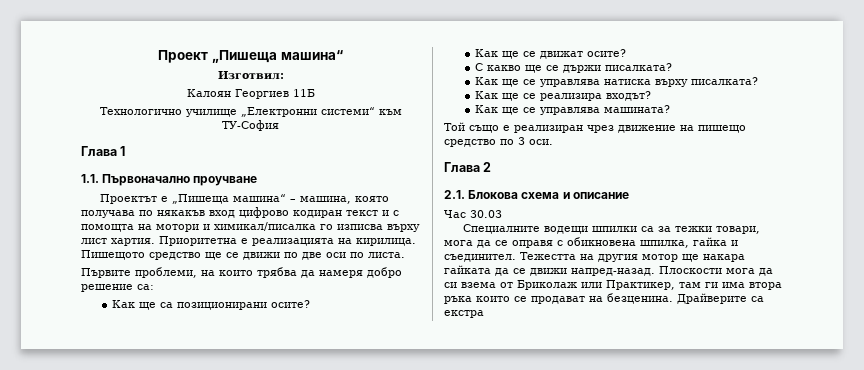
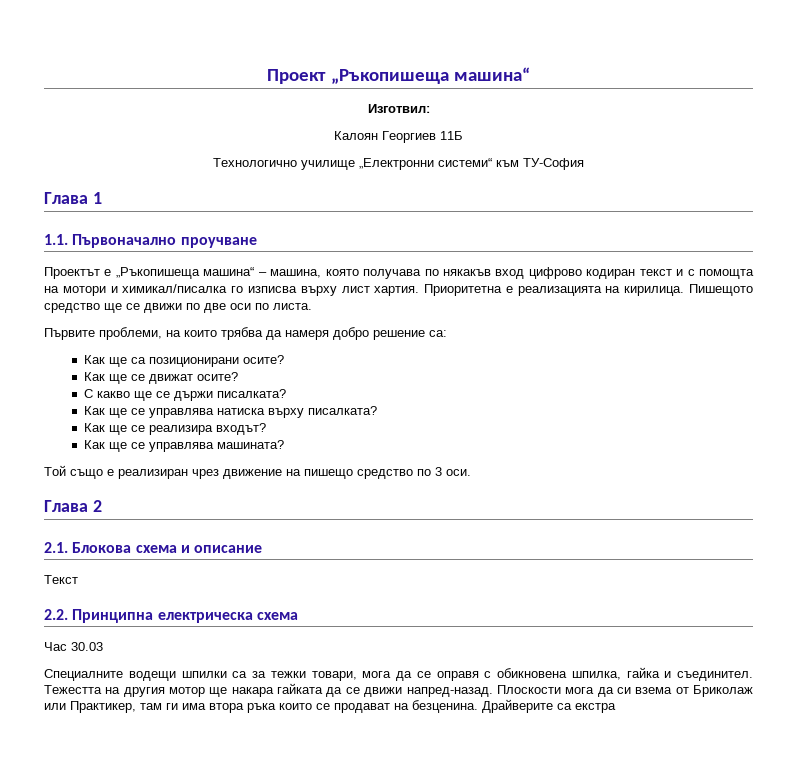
[212,50,277,63] „Пишеща -> [330,69,449,84] „Ръкопишеща
[171,194,229,204] „Пишеща -> [115,267,200,279] „Ръкопишеща
(629, 195) none -> [44,575,78,584] [44,609,298,623] // Текст // 2.2. Принципна електрическа схема

